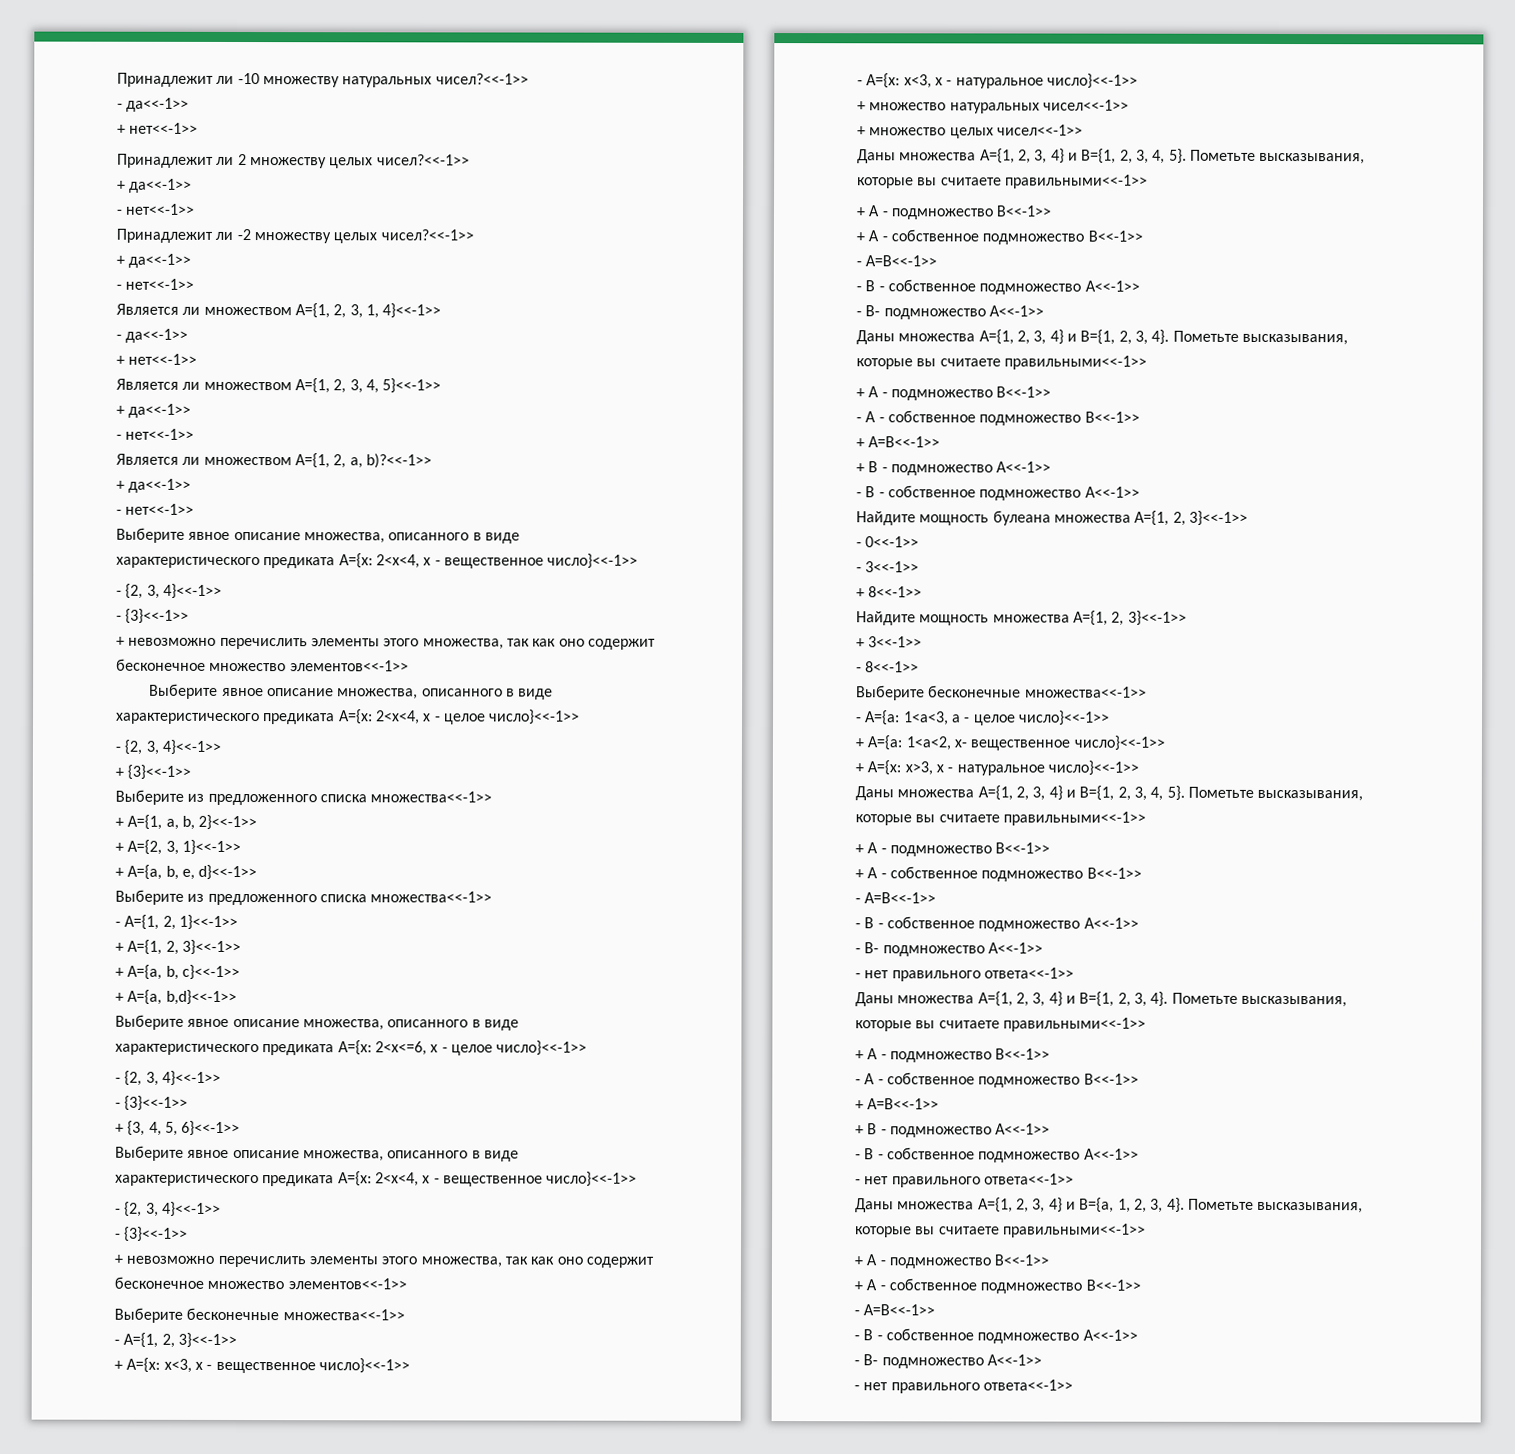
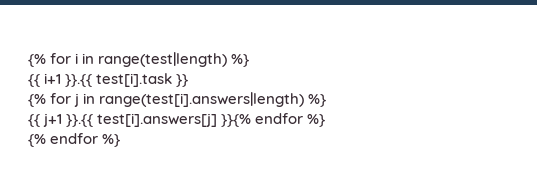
[117,72,529,88] [117,97,190,112] [117,122,199,134] [117,153,470,169] [117,178,193,193] [116,203,196,215] [116,228,474,244] [116,253,192,268] [116,278,195,290] [116,303,442,319] [116,328,189,343] [116,353,198,365] [116,378,442,394] [116,403,192,418] [116,428,195,440] [116,453,432,469] [116,478,192,493] [116,503,195,515] [116,527,520,544] [116,553,639,569] [116,583,222,599] [116,608,190,624] [116,636,656,650] [116,658,409,672] [149,683,554,700] [116,709,581,725] [115,739,221,755] [115,764,192,780] [115,789,493,806] [115,814,258,831] [115,839,241,856] [115,864,258,881] [115,889,493,906] [115,914,238,931] [115,939,241,956] [115,964,240,981] [115,989,237,1006] [115,1014,519,1031] [115,1040,588,1056] [115,1070,221,1086] [115,1095,189,1111] [115,1120,241,1137] [115,1145,519,1162] [115,1171,638,1187] [115,1201,221,1217] [115,1226,189,1242] [114,1254,654,1268] [114,1276,407,1290] [114,1307,405,1323] [114,1332,237,1349] [114,1357,410,1374] [857,73,1138,89] [857,99,1129,114] [857,124,1083,139] [857,148,1366,165] [857,174,1148,189] [856,205,1053,220] [856,229,1143,245] [856,255,938,267] [856,279,1140,295] [856,305,1044,320] [856,329,1348,346] [856,355,1147,370] [856,386,1052,401] [856,410,1140,426] [856,436,941,448] [856,461,1052,476] [856,485,1140,501] [856,510,1248,526] [856,536,920,548] [856,561,920,573] [856,586,923,598] [856,610,1187,626] [856,636,923,648] [856,661,920,673] [856,685,1147,701] [856,710,1110,726] [855,735,1165,751] [855,760,1139,776] [855,785,1364,802] [855,811,1146,826] [855,842,1051,857] [855,866,1142,882] [855,892,937,904] [855,916,1139,932] [855,942,1043,957] [855,967,1074,982] [855,991,1347,1008] [855,1017,1146,1032] [855,1048,1051,1063] [855,1072,1139,1088] [855,1098,940,1110] [855,1123,1051,1138] [855,1147,1139,1163] [855,1173,1074,1188] [855,1197,1364,1214] [855,1223,1146,1238] [854,1254,1050,1269] [854,1278,1141,1294] [854,1304,936,1316] [854,1328,1138,1344] [854,1354,1042,1369] [854,1379,1073,1394] Принадлежит ли -10 множеству натуральных чисел?<<-1>> // - да<<-1>> // + нет<<-1>> // Принадлежит ли 2 множеству целых чисел?<<-1>> // + да<<-1>> // - нет<<-1>> // Принадлежит ли -2 множеству целых чисел?<<-1>> // + да<<-1>> // - нет<<-1>> // Является ли множеством A={1, 2, 3, 1, 4}<<-1>> // - да<<-1>> // + нет<<-1>> // Является ли множеством A={1, 2, 3, 4, 5}<<-1>> // + да<<-1>> // - нет<<-1>> // Является ли множеством A={1, 2, a, b)?<<-1>> // + да<<-1>> // - нет<<-1>> // Выберите явное описание множества, описанного в виде характеристического предиката A={x: 2<x<4, x - вещественное число}<<-1>> // - {2, 3, 4}<<-1>> // - {3}<<-1>> // + невозможно перечислить элементы этого множества, так как оно содержит бесконечное множество элементов<<-1>> // Выберите явное описание множества, описанного в виде характеристического предиката A={x: 2<x<4, x - целое число}<<-1>> // - {2, 3, 4}<<-1>> // + {3}<<-1>> // Выберите из предложенного списка множества<<-1>> // + A={1, a, b, 2}<<-1>> // + A={2, 3, 1}<<-1>> // + A={a, b, e, d}<<-1>> // Выберите из предложенного списка множества<<-1>> // - A={1, 2, 1}<<-1>> // + A={1, 2, 3}<<-1>> // + A={a, b, c}<<-1>> // + A={a, b,d}<<-1>> // Выберите явное описание множества, описанного в виде характеристического предиката A={x: 2<x<=6, x - целое число}<<-1>> // - {2, 3, 4}<<-1>> // - {3}<<-1>> // + {3, 4, 5, 6}<<-1>> // Выберите явное описание множества, описанного в виде характеристического предиката A={x: 2<x<4, x - вещественное число}<<-1>> // - {2, 3, 4}<<-1>> // - {3}<<-1>> // + невозможно перечислить элементы этого множества, так как оно содержит бесконечное множество элементов<<-1>> // Выберите бесконечные множества<<-1>> // - A={1, 2, 3}<<-1>> // + A={x: x<3, x - вещественное число}<<-1>> // - A={x: x<3, x - натуральное число}<<-1>> // + множество натуральных чисел<<-1>> // + множество целых чисел<<-1>> // Даны множества A={1, 2, 3, 4} и B={1, 2, 3, 4, 5}. Пометьте высказывания, которые вы считаете правильными<<-1>> // + A - подмножество B<<-1>> // + A - собственное подмножество B<<-1>> // - A=B<<-1>> // - B - собственное подмножество A<<-1>> // - B- подмножество A<<-1>> // Даны множества A={1, 2, 3, 4} и B={1, 2, 3, 4}. Пометьте высказывания, которые вы считаете правильными<<-1>> // + A - подмножество B<<-1>> // - A - собственное подмножество B<<-1>> // + A=B<<-1>> // + B - подмножество A<<-1>> // - B - собственное подмножество A<<-1>> // Найдите мощность булеана множества A={1, 2, 3}<<-1>> // - 0<<-1>> // - 3<<-1>> // + 8<<-1>> // Найдите мощность множества A={1, 2, 3}<<-1>> // + 3<<-1>> // - 8<<-1>> // Выберите бесконечные множества<<-1>> // - A={a: 1<a<3, a - целое число}<<-1>> // + A={a: 1<a<2, x- вещественное число}<<-1>> // + A={x: x>3, x - натуральное число}<<-1>> // Даны множества A={1, 2, 3, 4} и B={1, 2, 3, 4, 5}. Пометьте высказывания, которые вы считаете правильными<<-1>> // + A - подмножество B<<-1>> // + A - собственное подмножество B<<-1>> // - A=B<<-1>> // - B - собственное подмножество A<<-1>> // - B- подмножество A<<-1>> // - нет правильного ответа<<-1>> // Даны множества A={1, 2, 3, 4} и B={1, 2, 3, 4}. Пометьте высказывания, которые вы считаете правильными<<-1>> // + A - подмножество B<<-1>> // - A - собственное подмножество B<<-1>> // + A=B<<-1>> // + B - подмножество A<<-1>> // - B - собственное подмножество A<<-1>> // - нет правильного ответа<<-1>> // Даны множества A={1, 2, 3, 4} и B={a, 1, 2, 3, 4}. Пометьте высказывания, которые вы считаете правильными<<-1>> // + A - подмножество B<<-1>> // + A - собственное подмножество B<<-1>> // - A=B<<-1>> // - B - собственное подмножество A<<-1>> // - B- подмножество A<<-1>> // - нет правильного ответа<<-1>> -> [28,52,250,67] [28,73,189,87] [28,92,327,107] [28,113,326,127] [28,133,121,147] {% for i in range(test|length) %} // {{ i+1 }}.{{ test[i].task }} // {% for j in range(test[i].answers|length) %} // {{ j+1 }}.{{ test[i].answers[j] }}{% endfor %} // {% endfor %}

